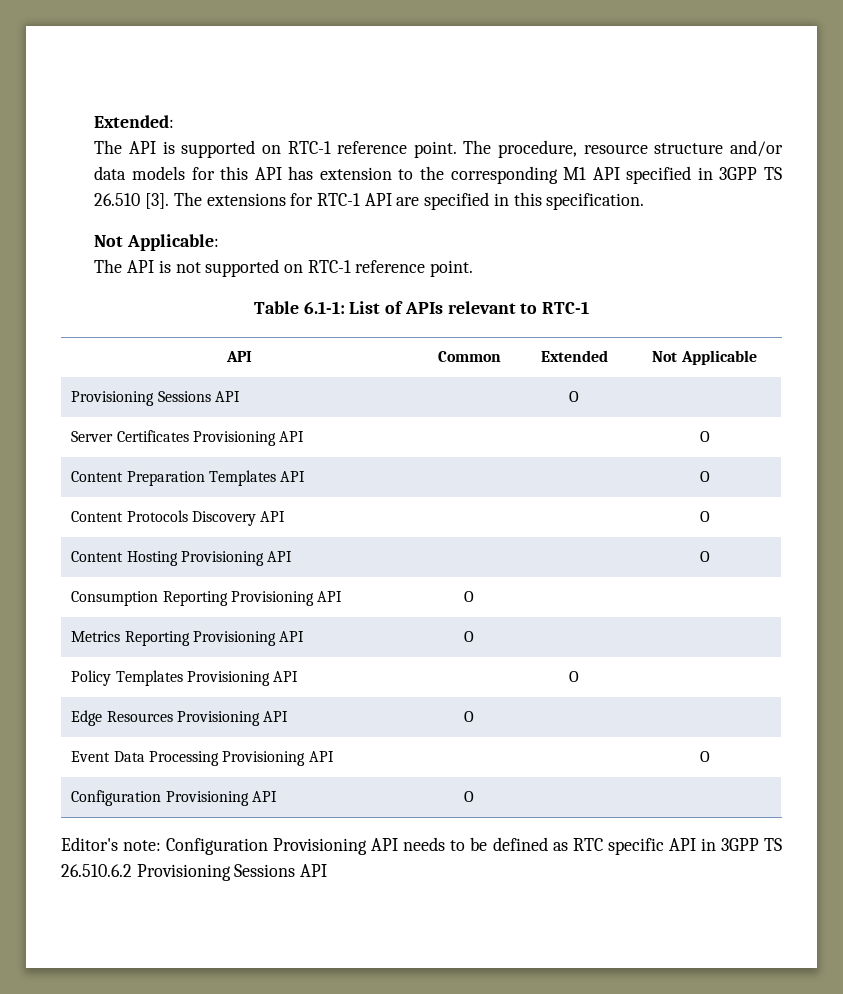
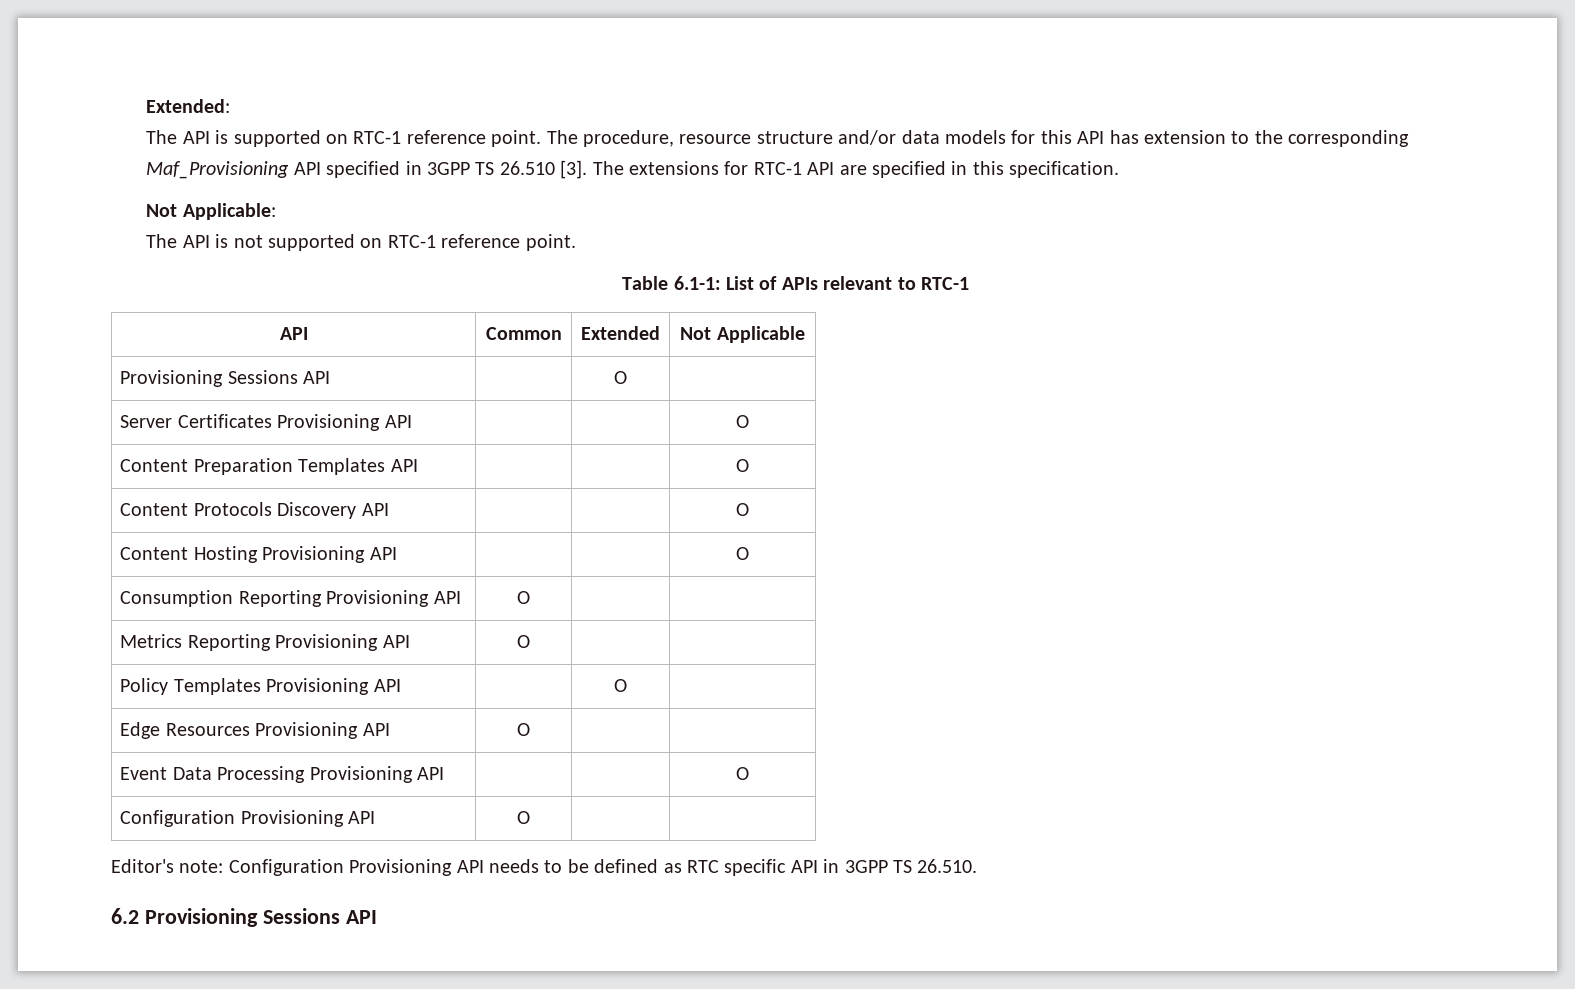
[563,167,587,180] M1 -> [146,161,290,179] Maf_Provisioning
[61,864,132,877] 26.510.6.2 -> [917,859,978,873] [111,908,139,924] 26.510. // 6.2

